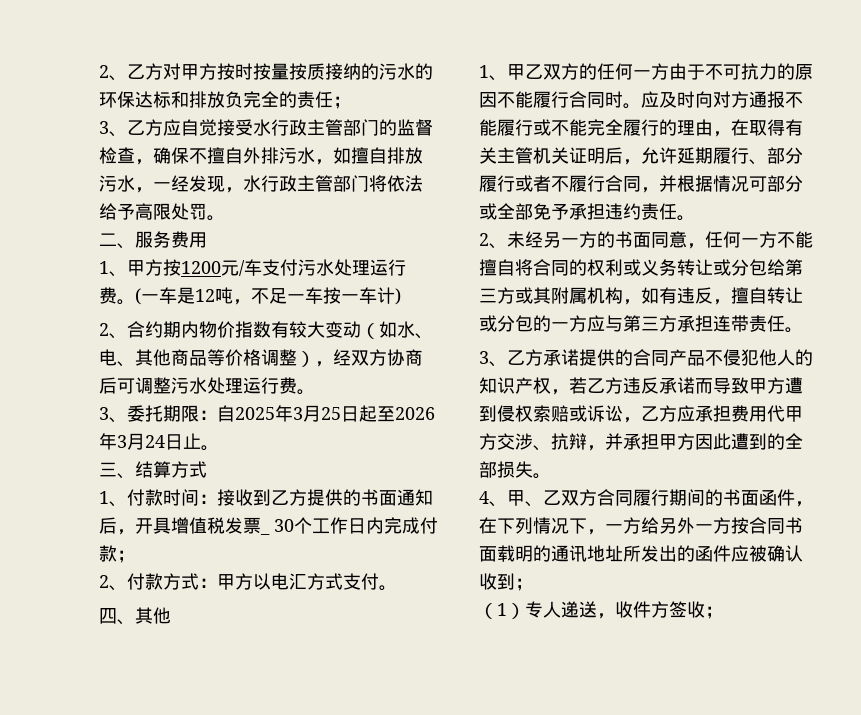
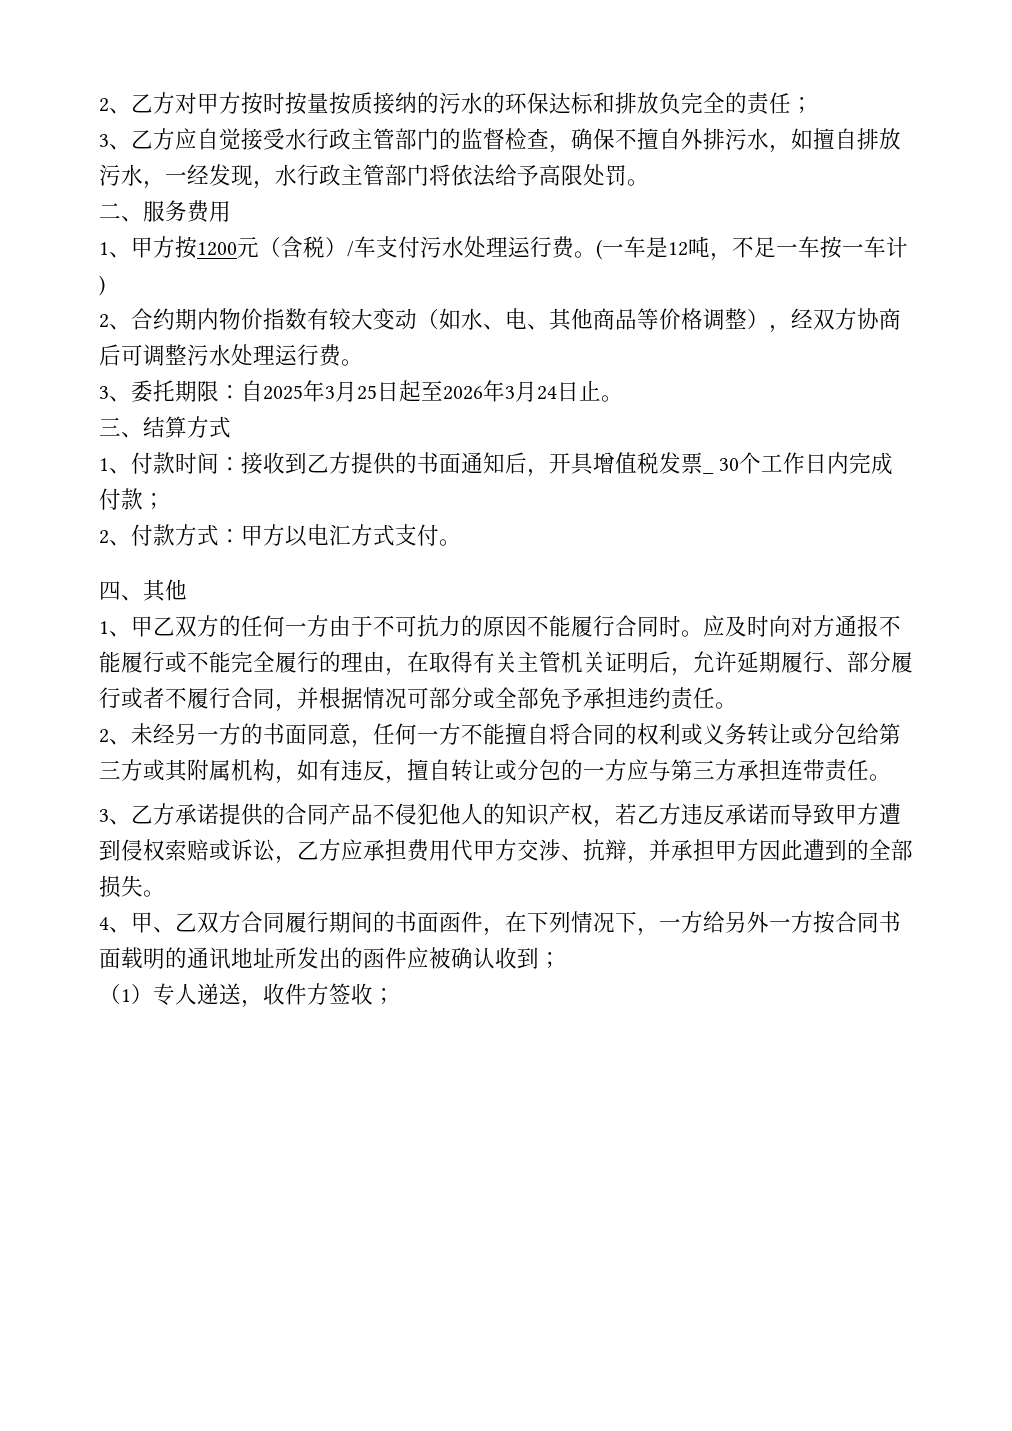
(239, 268) none -> [259,236,347,258] （含税）

